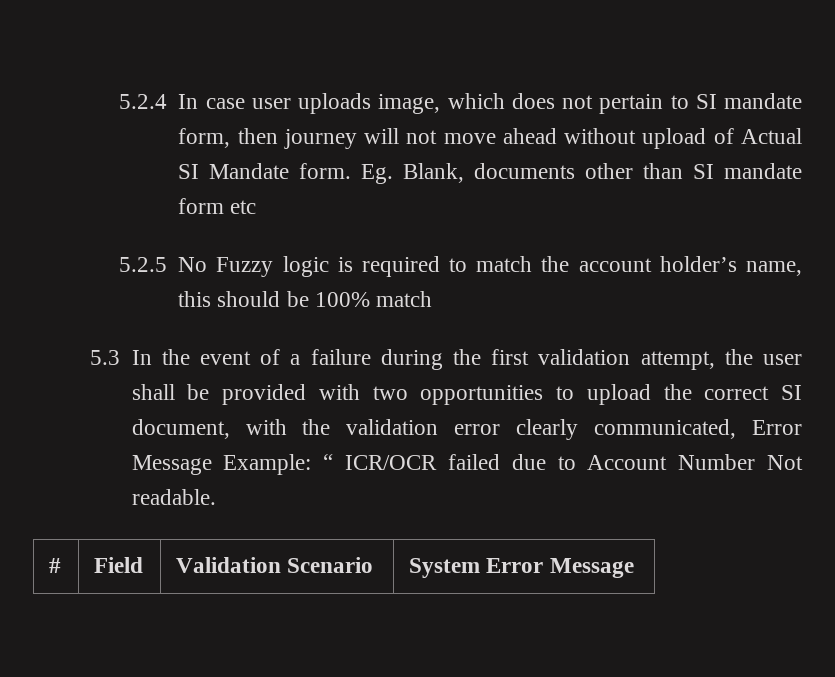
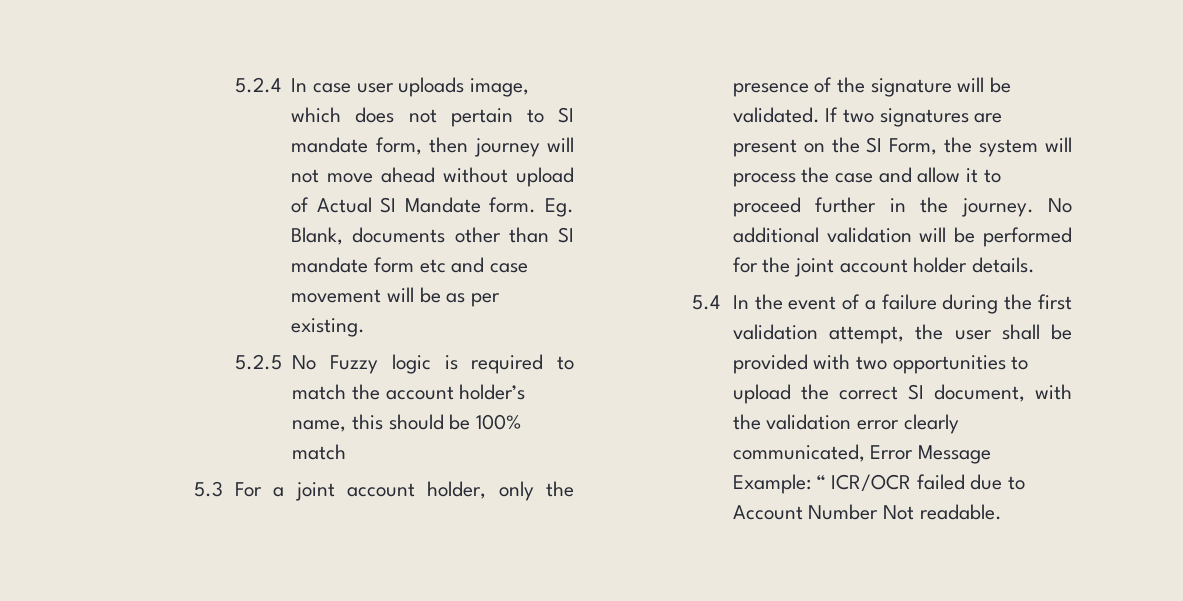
(257, 207) none -> [451,257,528,273] [291,287,500,307] [291,318,366,337] and case movement will be as per existing.
(121, 357) none -> [234,481,574,501] [732,77,1012,97] [732,107,1003,127] [732,137,1072,157] [732,167,1001,187] [732,197,1072,217] [732,227,1072,247] [732,257,1036,277] [691,295,720,310] For a joint account holder, only the presence of the signature will be validated. If two signatures are present on the SI Form, the system will process the case and allow it to proceed further in the journey. No additional validation will be performed for the joint account holder details. // 5.4
[49,558,62,573] [94,557,144,573] [176,557,374,573] [409,558,634,578] // # | Field | Validation Scenario | System Error Message -> (1002, 512) none

